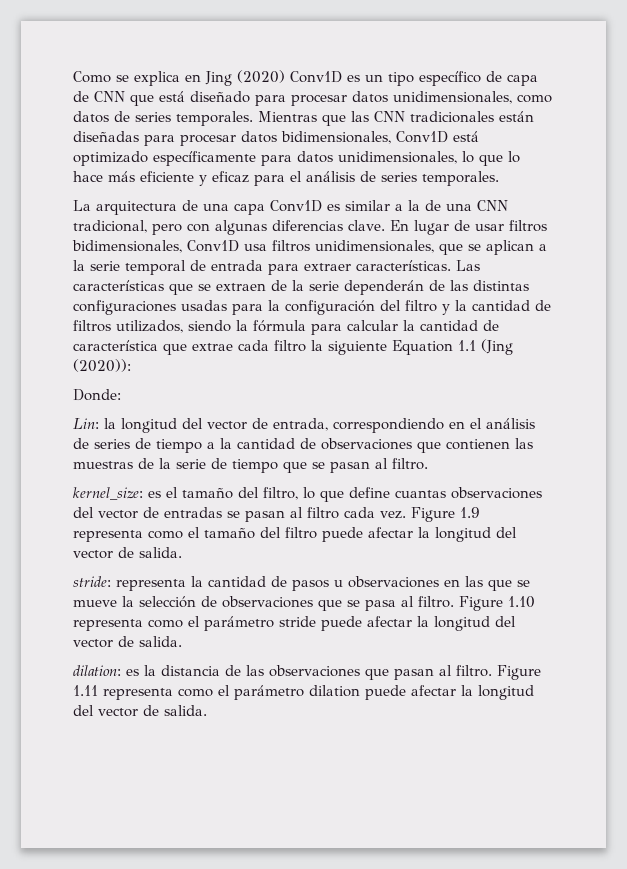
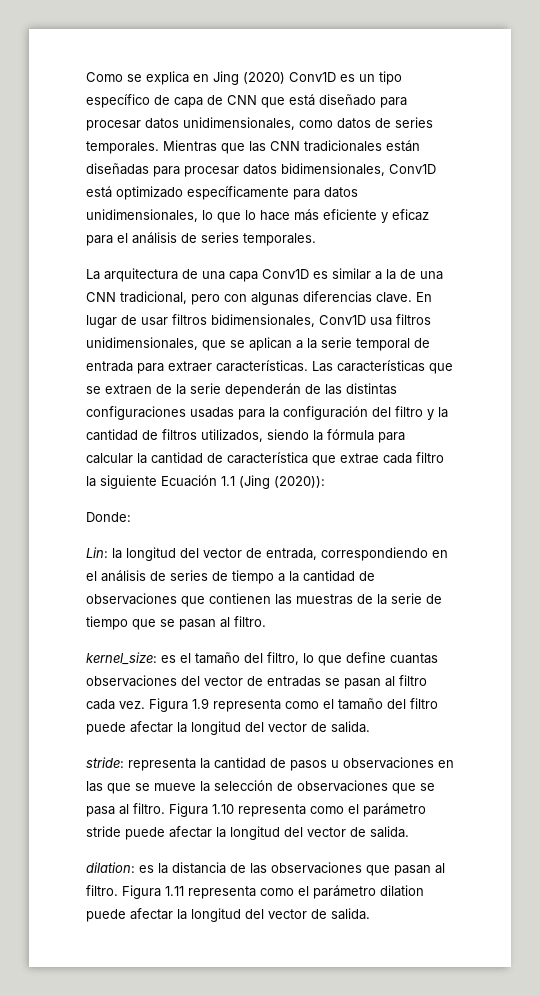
[392,340,453,355] Equation -> [161,475,217,487] Ecuación
[411,507,455,522] Figure -> [149,698,188,712] Figura
[459,596,503,611] Figure -> [169,803,208,817] Figura
[497,665,541,680] Figure -> [122,885,161,899] Figura

